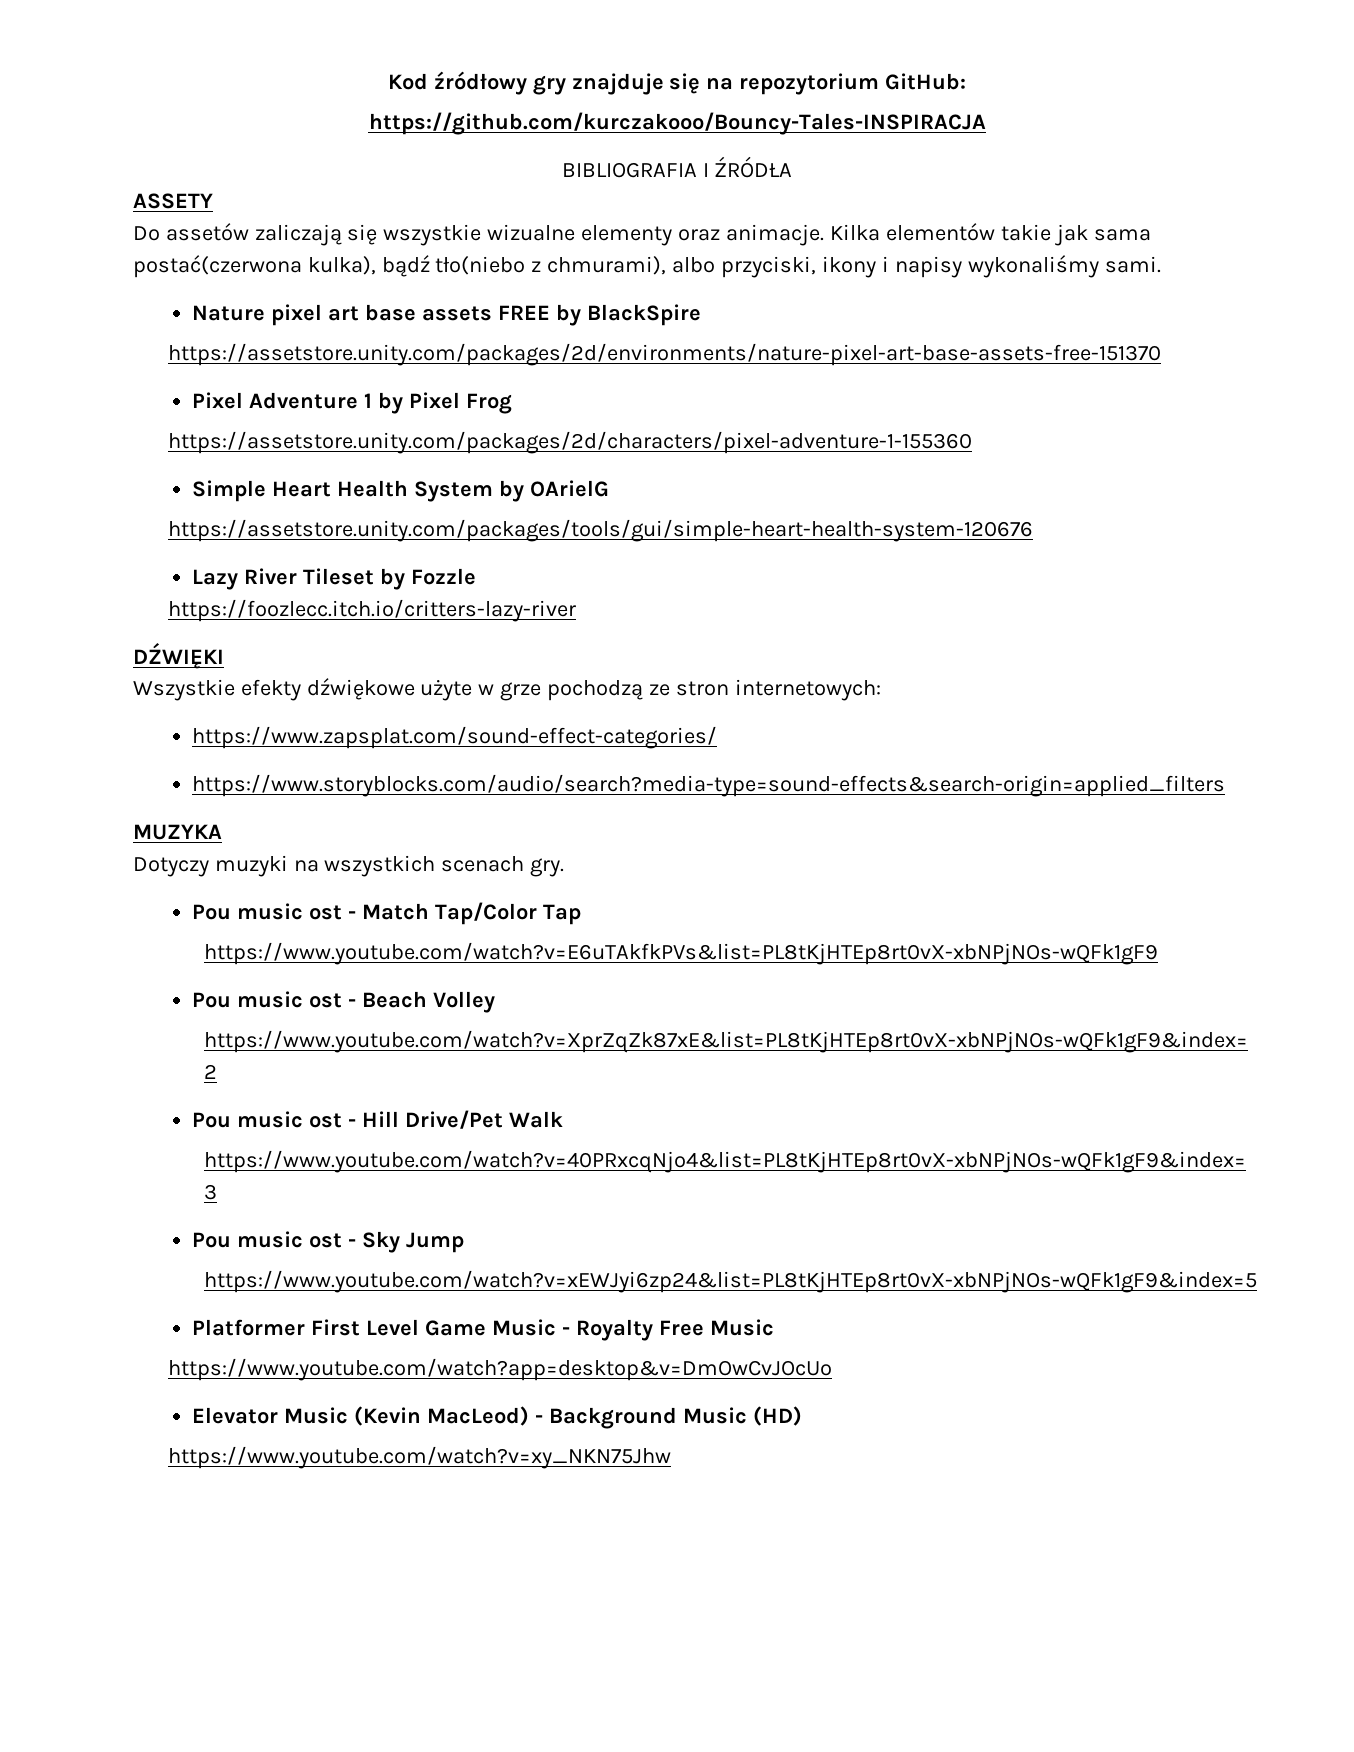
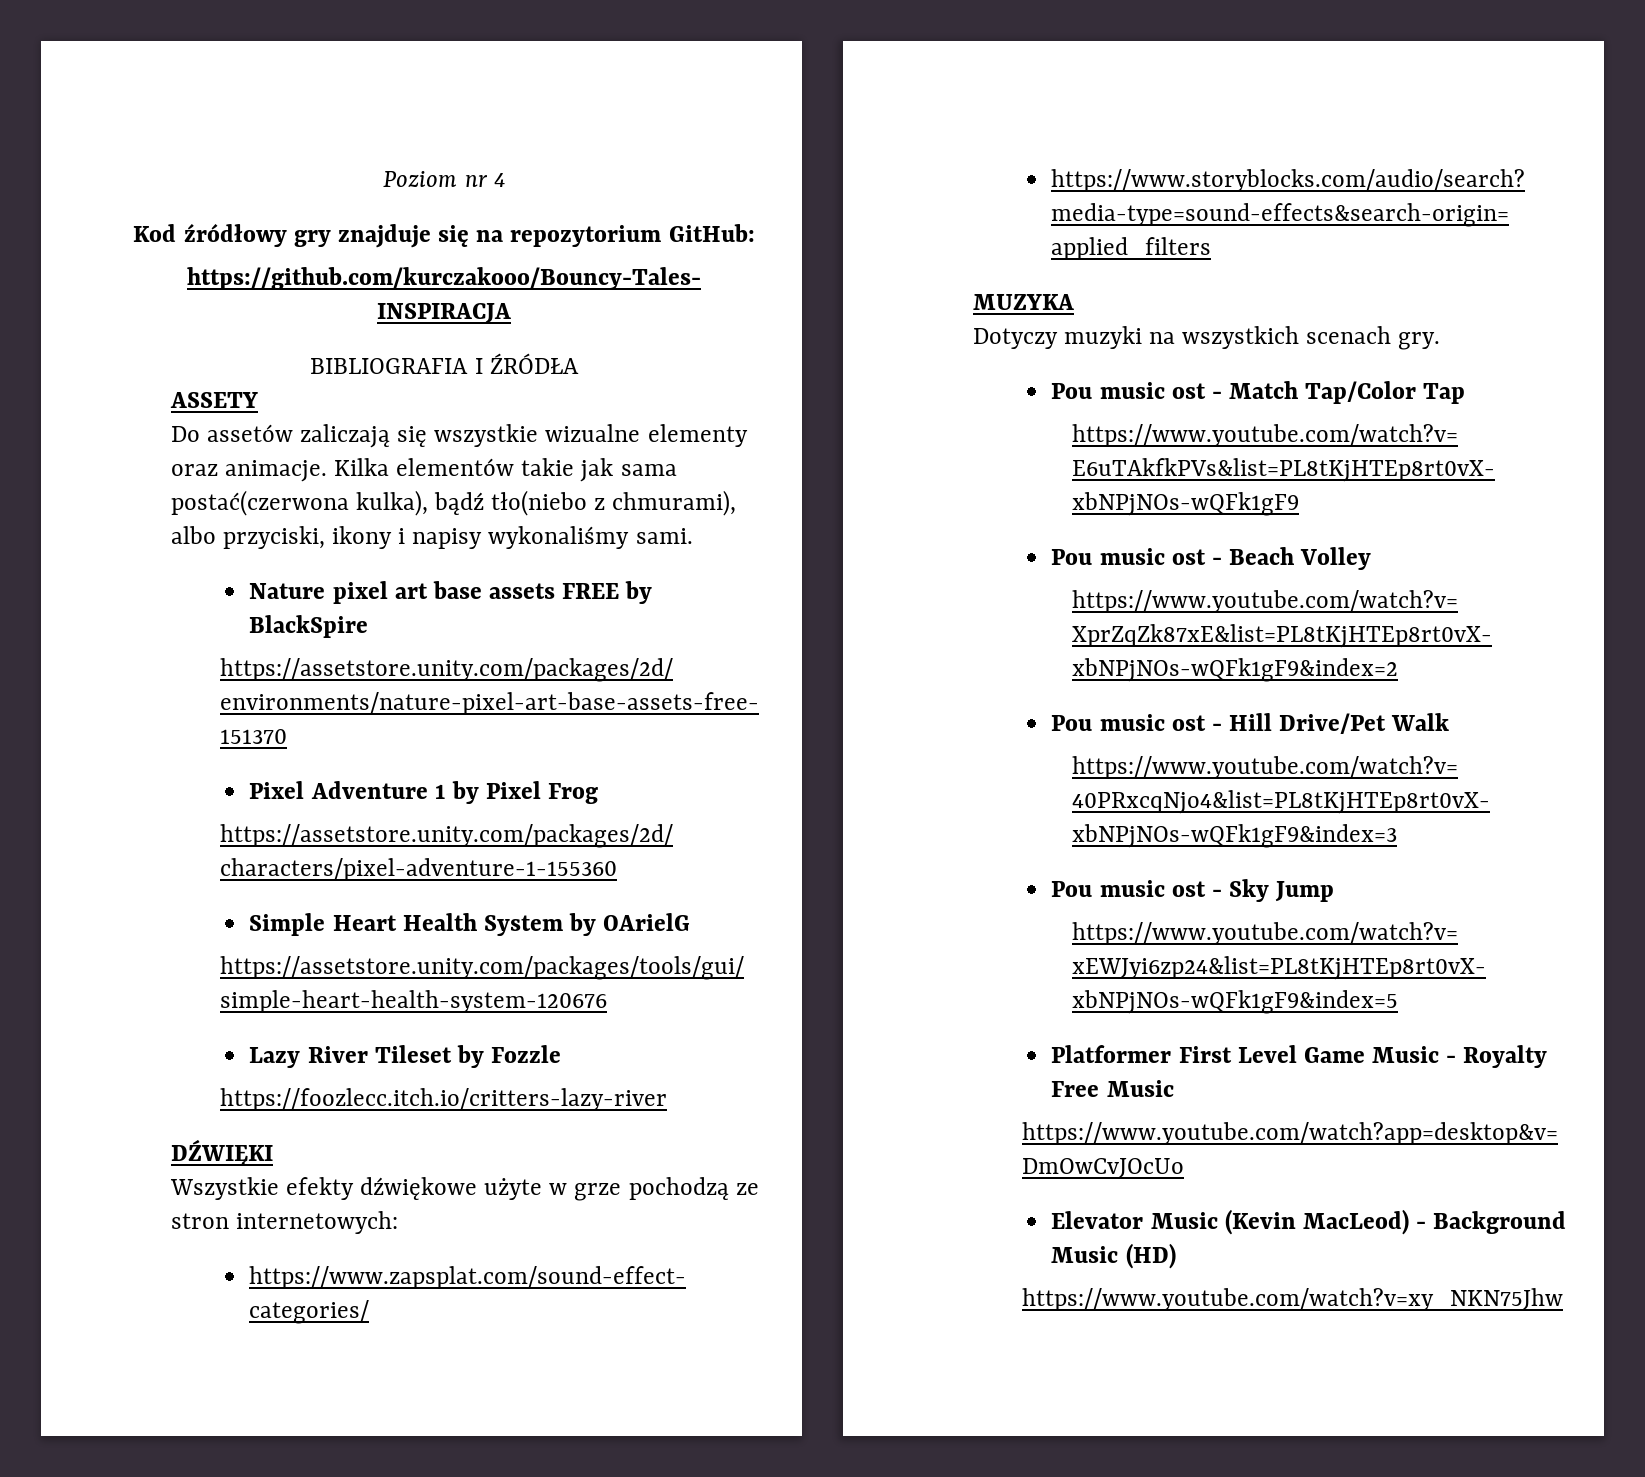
(387, 81) none -> [383,171,505,187] Poziom nr 4 //

